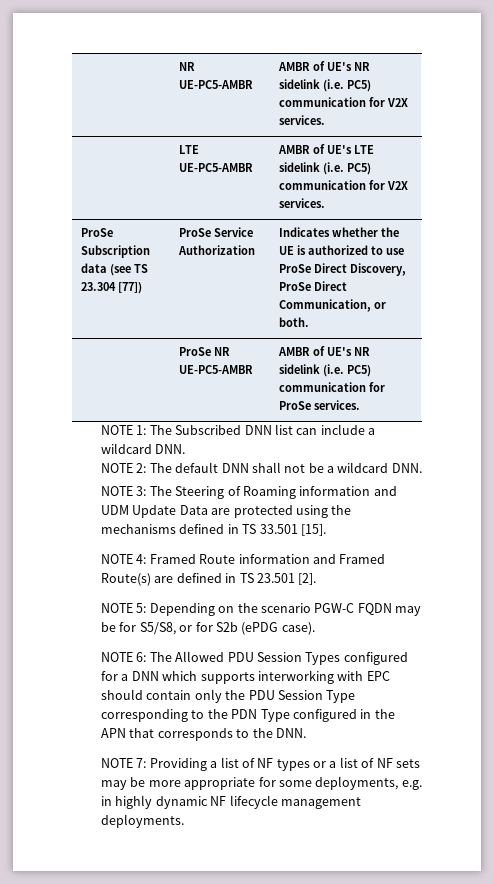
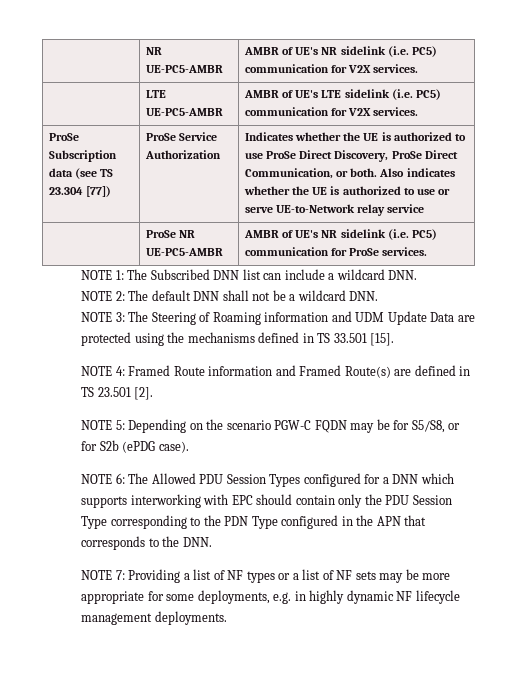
(309, 322) none -> [379,168,455,177] [244,186,450,195] [245,204,425,216] Also indicates whether the UE is authorized to use or serve UE-to-Network relay service

